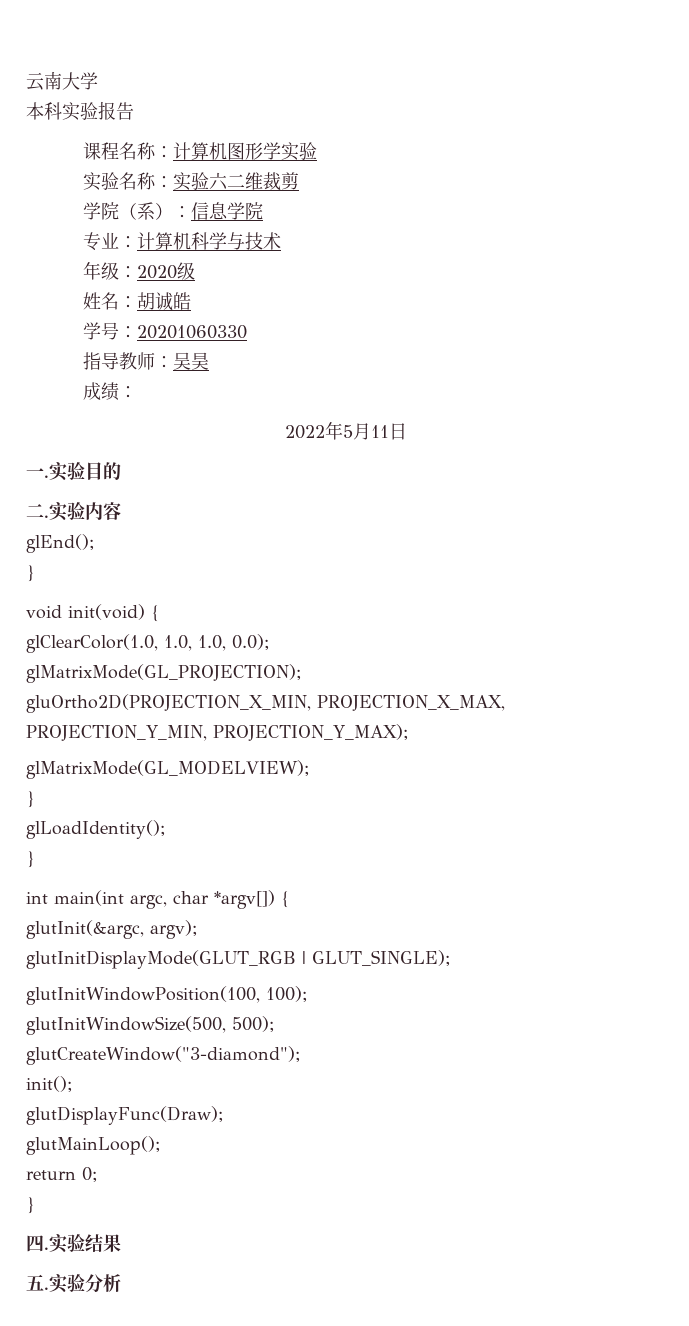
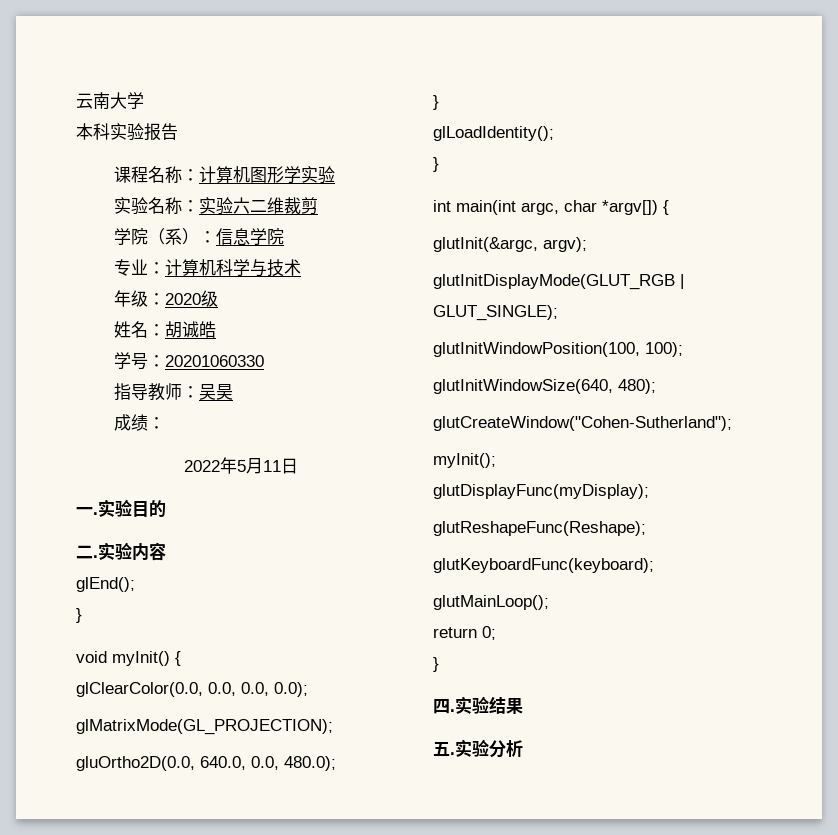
[68,604,160,622] [26,634,226,653] init(void) { // glClearColor(1.0, 1.0, 1.0, -> [112,651,181,666] [76,682,269,697] myInit() { // glClearColor(0.0, 0.0, 0.0,
[26,694,505,713] [26,724,409,741] [26,760,310,779] gluOrtho2D(PROJECTION_X_MIN, PROJECTION_X_MAX, PROJECTION_Y_MIN, PROJECTION_Y_MAX); // glMatrixMode(GL_MODELVIEW); -> [76,756,336,771] gluOrtho2D(0.0, 640.0, 0.0, 480.0);
[26,1016,275,1035] [26,1046,301,1065] [26,1076,73,1092] [26,1106,224,1125] glutInitWindowSize(500, 500); // glutCreateWindow("3-diamond"); // init(); // glutDisplayFunc(Draw); -> [433,379,656,394] [433,416,732,431] [433,453,496,468] [433,484,649,499] [433,521,646,536] [433,558,654,573] glutInitWindowSize(640, 480); // glutCreateWindow("Cohen-Sutherland"); // myInit(); // glutDisplayFunc(myDisplay); // glutReshapeFunc(Reshape); // glutKeyboardFunc(keyboard);

